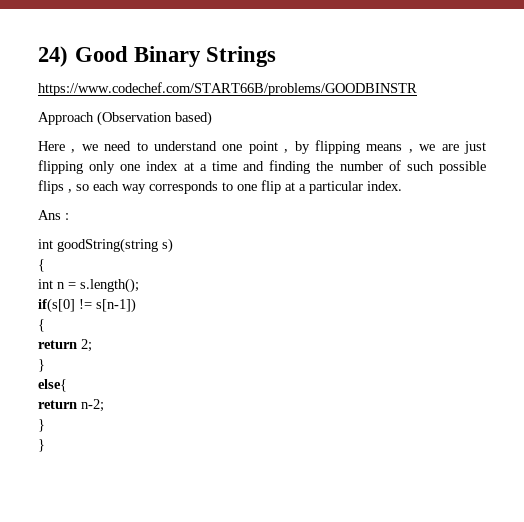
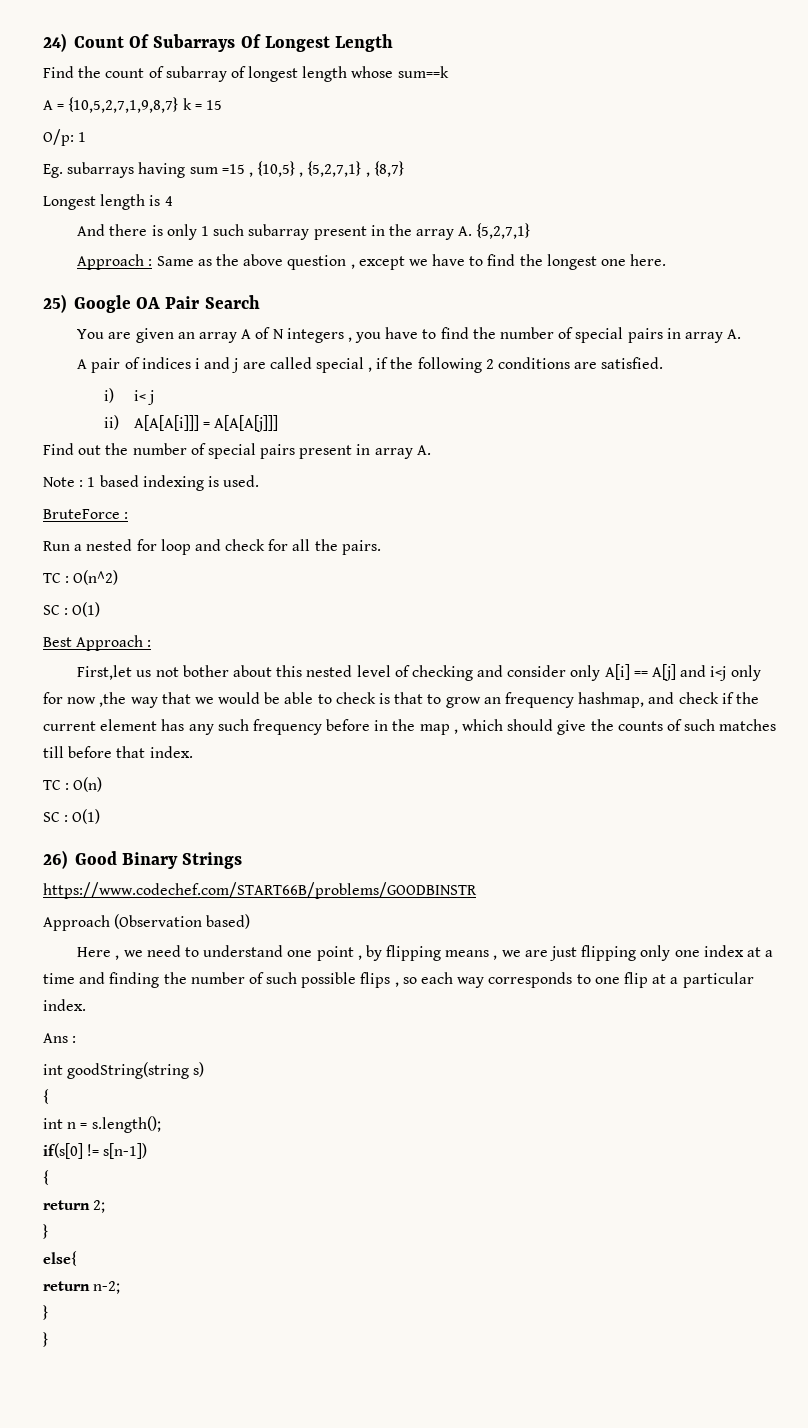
(68, 56) none -> [73,34,394,52] [43,66,449,82] [43,97,222,113] [43,129,87,146] [43,161,404,178] [43,194,173,210] [77,223,531,240] [77,254,667,270] [43,294,260,313] [77,327,742,343] [77,357,664,373] [103,388,155,405] [103,415,279,432] [43,443,431,459] [43,475,260,491] [43,509,129,519] [43,539,381,555] [43,570,119,585] [43,602,101,617] [43,635,152,651] [77,664,761,681] [43,692,759,708] [43,719,777,735] [43,746,193,758] [43,777,103,792] [43,809,101,824] [43,850,67,869] Count Of Subarrays Of Longest Length // Find the count of subarray of longest length whose sum==k // A = {10,5,2,7,1,9,8,7} k = 15 // O/p: 1 // Eg. subarrays having sum =15 , {10,5} , {5,2,7,1} , {8,7} // Longest length is 4 // And there is only 1 such subarray present in the array A. {5,2,7,1} // Approach : Same as the above question , except we have to find the longest one here. // 25) Google OA Pair Search // You are given an array A of N integers , you have to find the number of special pairs in array A. // A pair of indices i and j are called special , if the following 2 conditions are satisfied. // i) i< j // ii) A[A[A[i]]] = A[A[A[j]]] // Find out the number of special pairs present in array A. // Note : 1 based indexing is used. // BruteForce : // Run a nested for loop and check for all the pairs. // TC : O(n^2) // SC : O(1) // Best Approach : // First,let us not bother about this nested level of checking and consider only A[i] == A[j] and i<j only for now ,the way that we would be able to check is that to grow an frequency hashmap, and check if the current element has any such frequency before in the map , which should give the counts of such matches till before that index. // TC : O(n) // SC : O(1) // 26)

